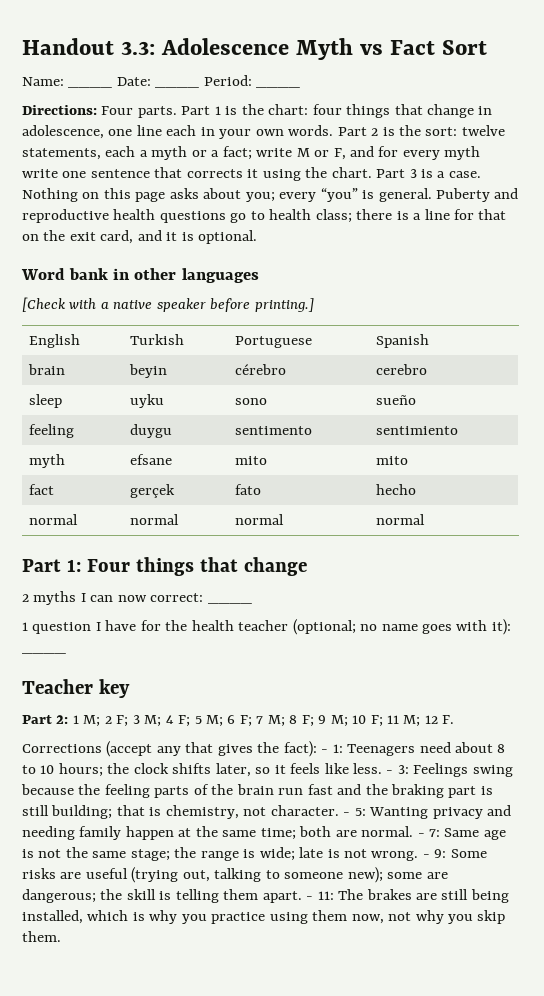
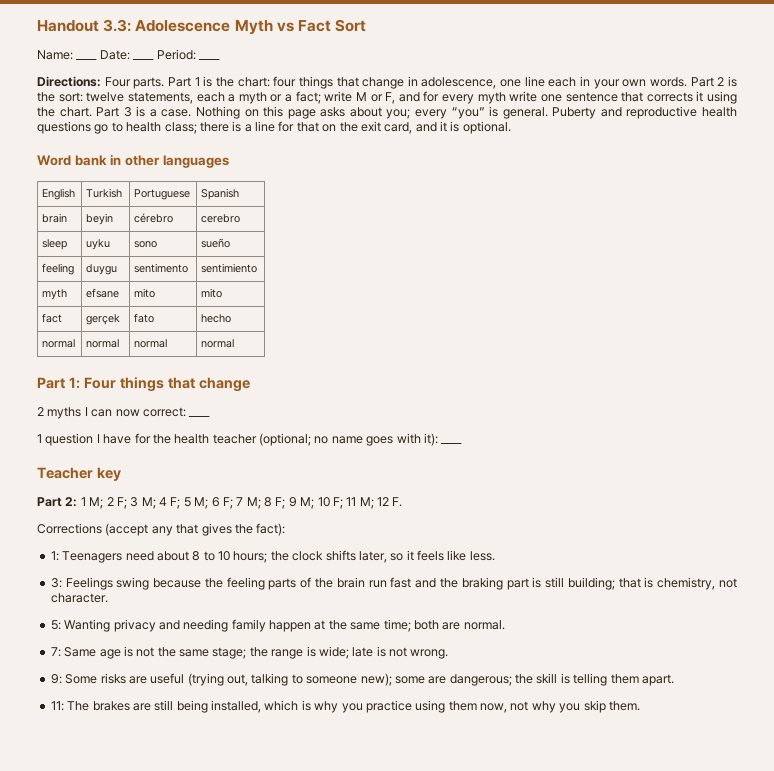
[22,297,314,312] // [Check with a native speaker before printing.] -> (229, 161) none
[321,749,329,753] - -> (286, 529) //
[386,770,394,774] - -> (495, 556) //
[343,812,351,816] - -> (108, 598) //
[417,833,425,837] - -> (505, 625) //
[422,854,430,858] - -> (449, 654) //
[306,896,314,900] - -> (674, 680) //

